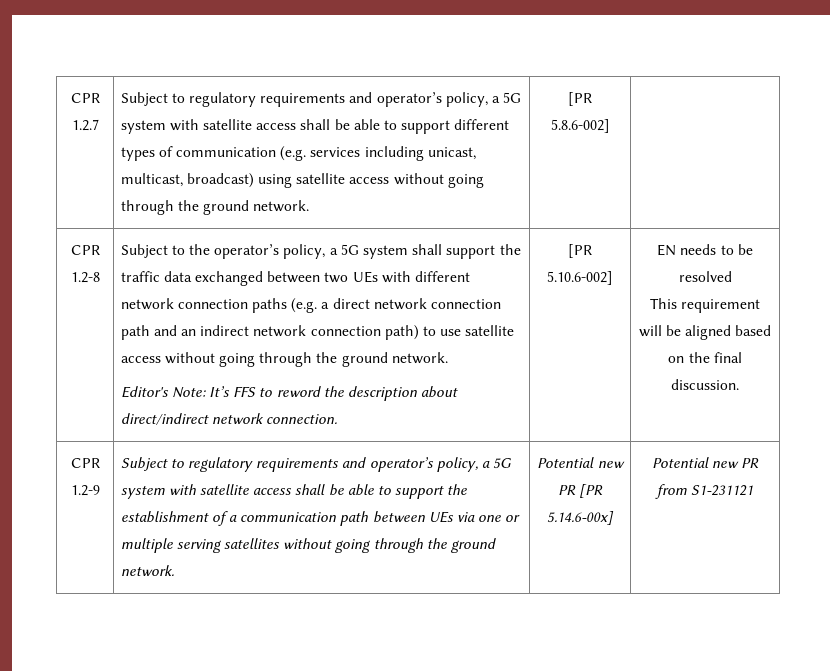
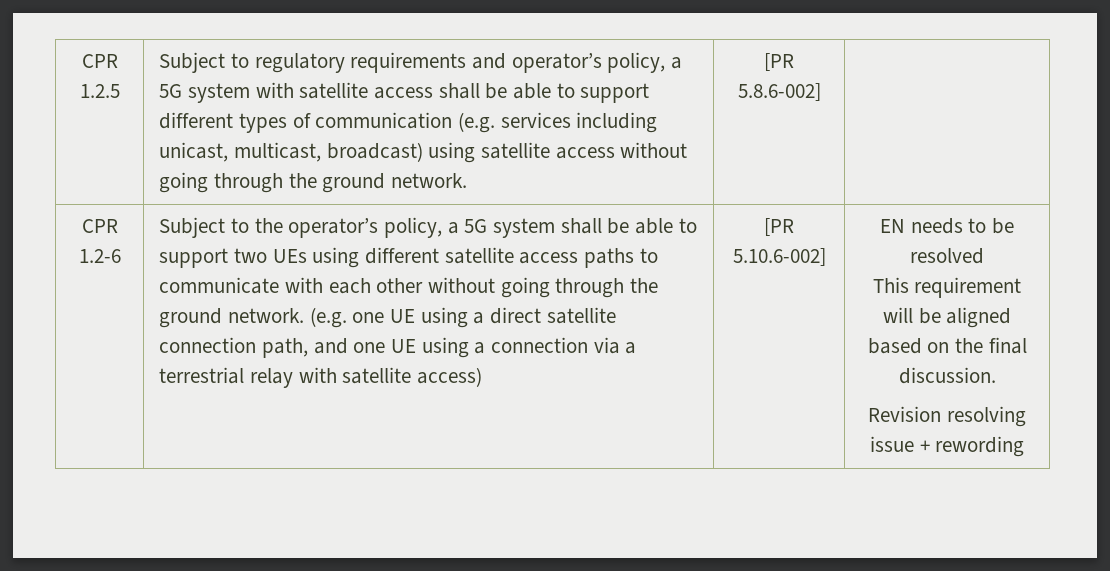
[70,93,100,103] [71,119,99,131] CPR 1.2.7 -> [81,54,118,68] [79,84,120,98] CPR 1.2.5
[70,272,100,283] 1.2-8 -> [78,249,121,263] 1.2-6
[446,244,521,259] [120,271,471,286] [120,298,502,313] [120,325,515,340] [120,352,448,367] [120,386,459,401] [120,413,338,425] support the traffic data exchanged between two UEs with different network connection paths (e.g. a direct network connection path and an indirect network connection path) to use satellite access without going through the ground network. // Editor's Note: It’s FFS to reword the description about direct/indirect network connection. -> [607,218,697,234] [159,247,658,268] [159,277,659,298] [159,307,616,328] [159,337,637,358] [159,367,483,388] be able to support two UEs using different satellite access paths to communicate with each other without going through the ground network. (e.g. one UE using a direct satellite connection path, and one UE using a connection via a terrestrial relay with satellite access)
[70,458,100,468] [70,485,100,496] [120,457,513,472] [120,484,468,499] [120,511,521,526] [120,538,497,553] [120,565,174,576] [537,457,625,468] [557,484,604,498] [547,511,614,525] [651,457,760,468] [654,484,754,499] // CPR 1.2-9 | Subject to regulatory requirements and operator’s policy, a 5G system with satellite access shall be able to support the establishment of a communication path between UEs via one or multiple serving satellites without going through the ground network. | Potential new PR [PR 5.14.6-00x] | Potential new PR from S1-231121 -> [868,406,1026,427] [869,436,1025,457] // Revision resolving issue + rewording

